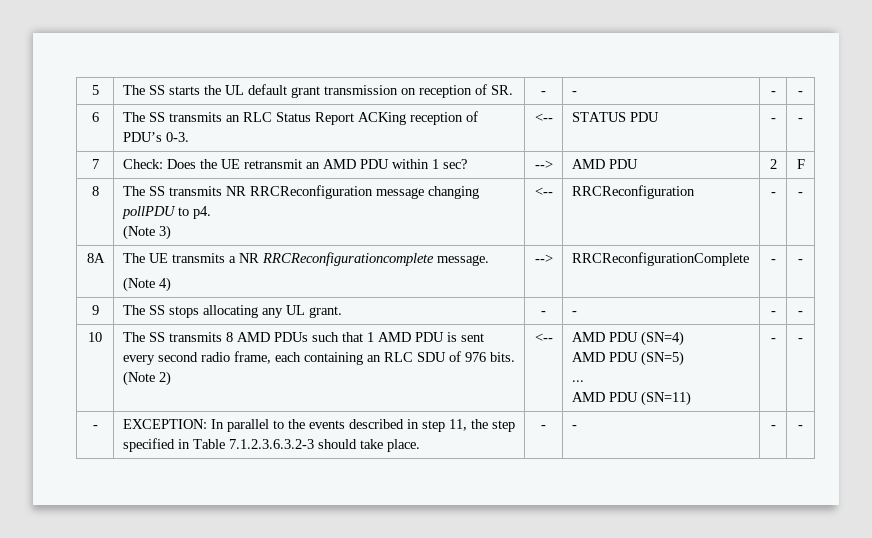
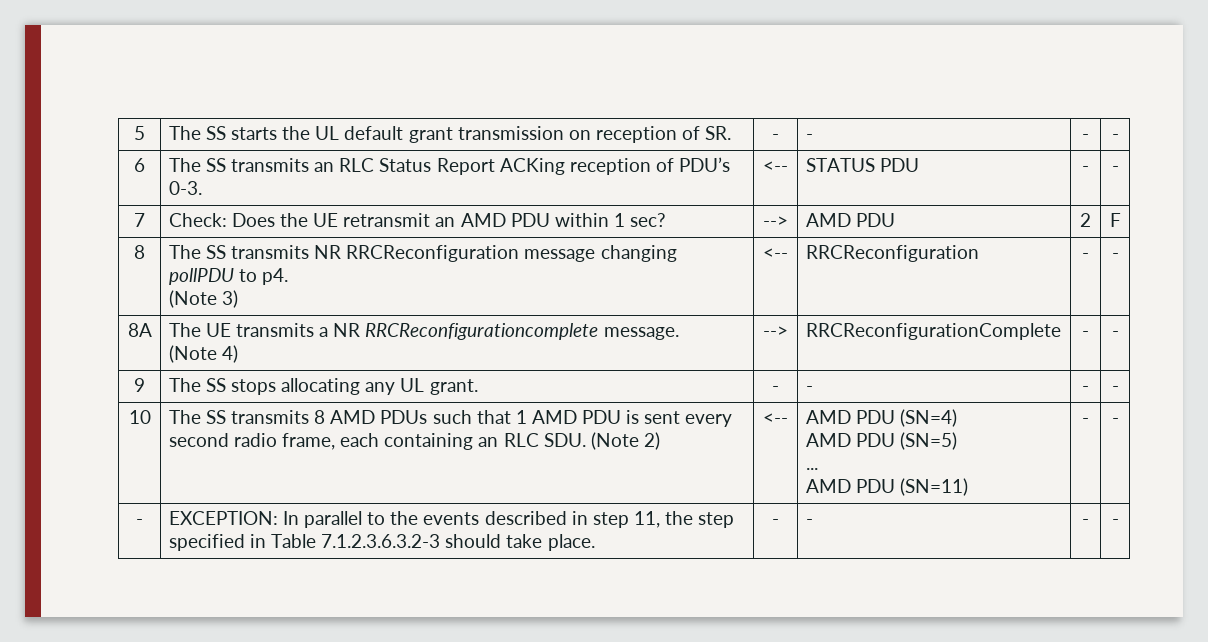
[416,351,515,362] SDU of 976 bits. -> [543,433,586,447] SDU.

